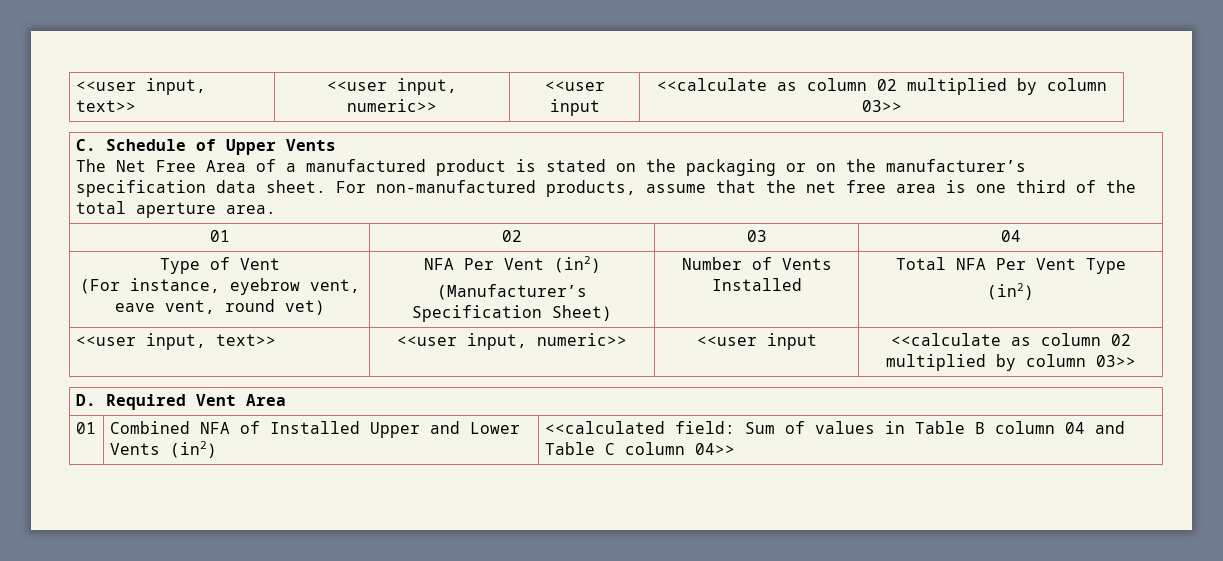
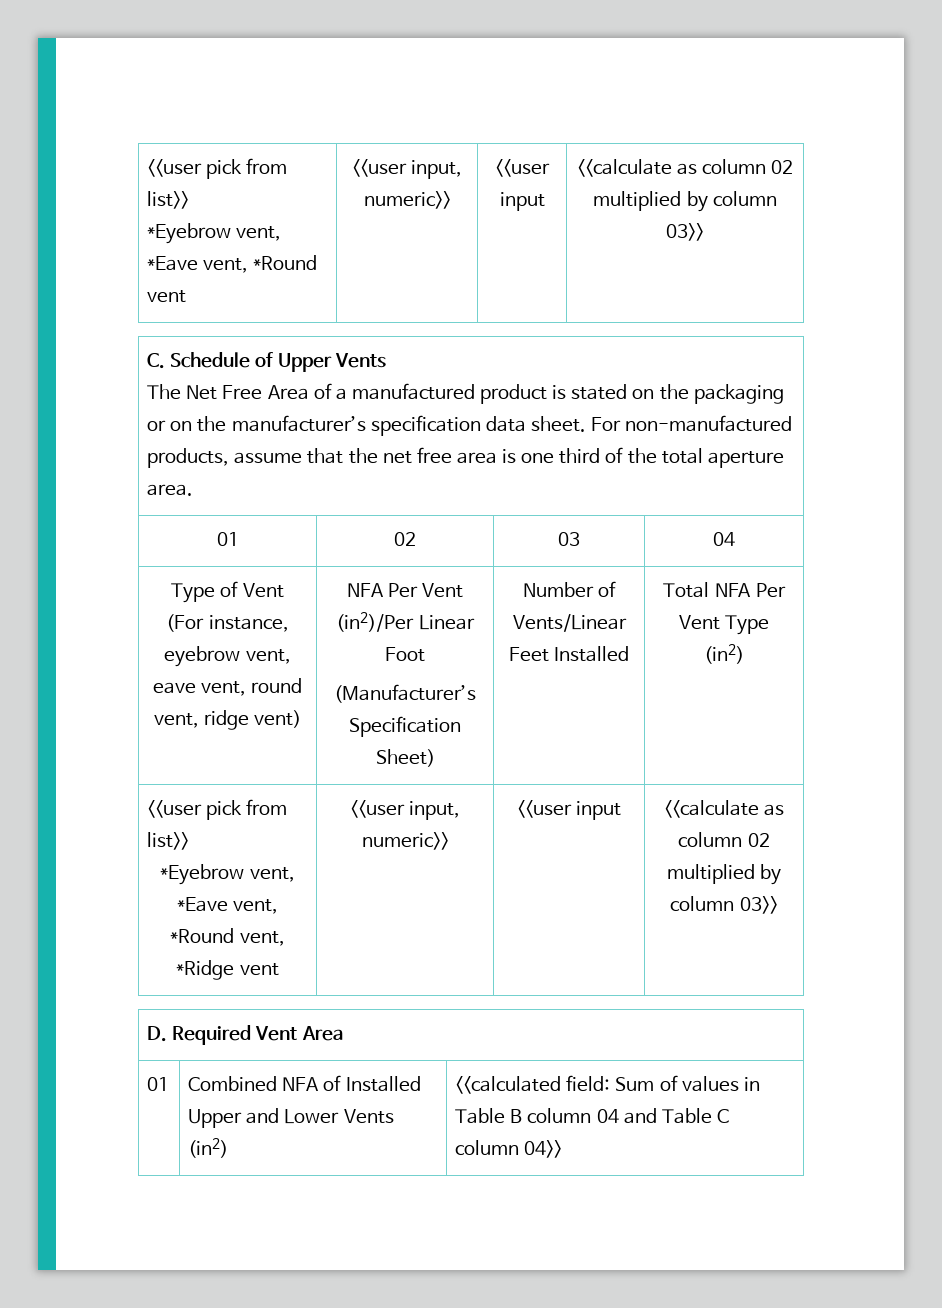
[75,78,206,95] [75,100,136,112] <<user input, text>> -> [147,158,288,179] [147,191,190,209] [147,223,282,244] [147,255,318,273] [147,290,187,303] <<user pick from list>> // *Eyebrow vent, *Eave vent, *Round vent
[284,300,325,315] [423,256,601,273] vet) | NFA Per Vent (in2) -> [153,710,302,730] [346,583,464,598] [336,612,475,632] [385,647,425,662] vent, ridge vent) | NFA Per Vent (in2)/Per Linear Foot
[781,258,832,270] Vents -> [512,614,627,632] [508,647,549,662] Vents/Linear Feet
[145,333,276,350] input, text>> -> [206,799,288,820] [147,832,190,850] [160,864,295,885] [176,897,279,914] [170,928,285,946] [176,960,279,980] pick from list>> // *Eyebrow vent, *Eave vent, *Round vent, *Ridge vent

